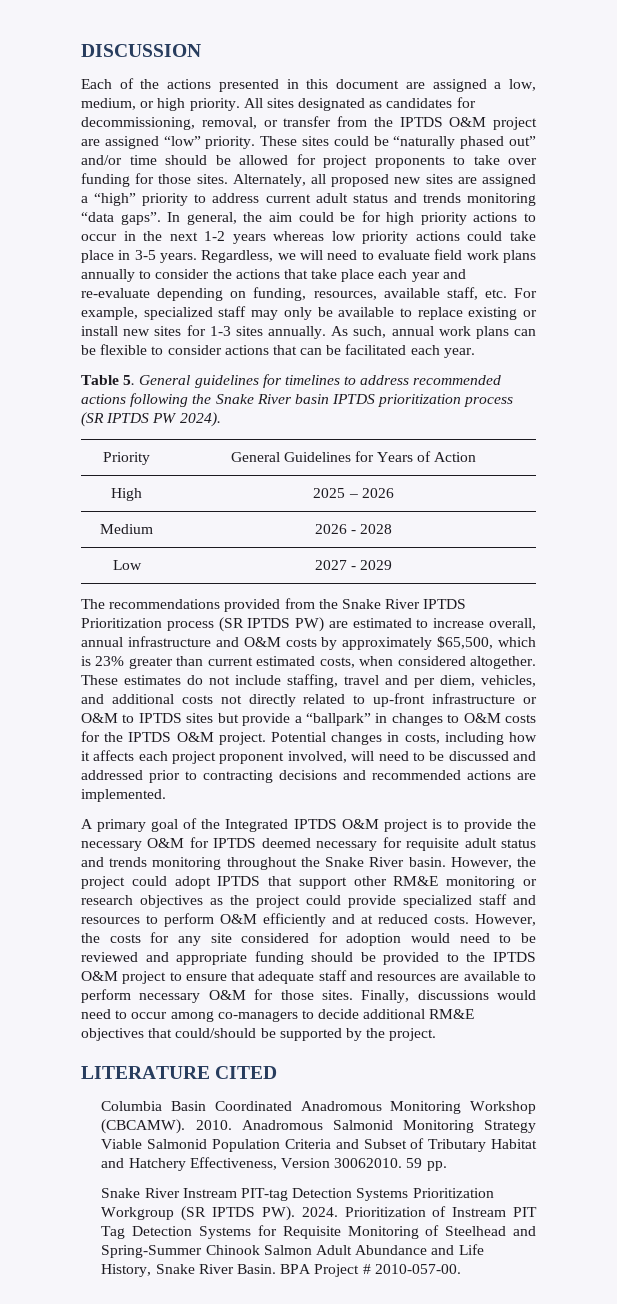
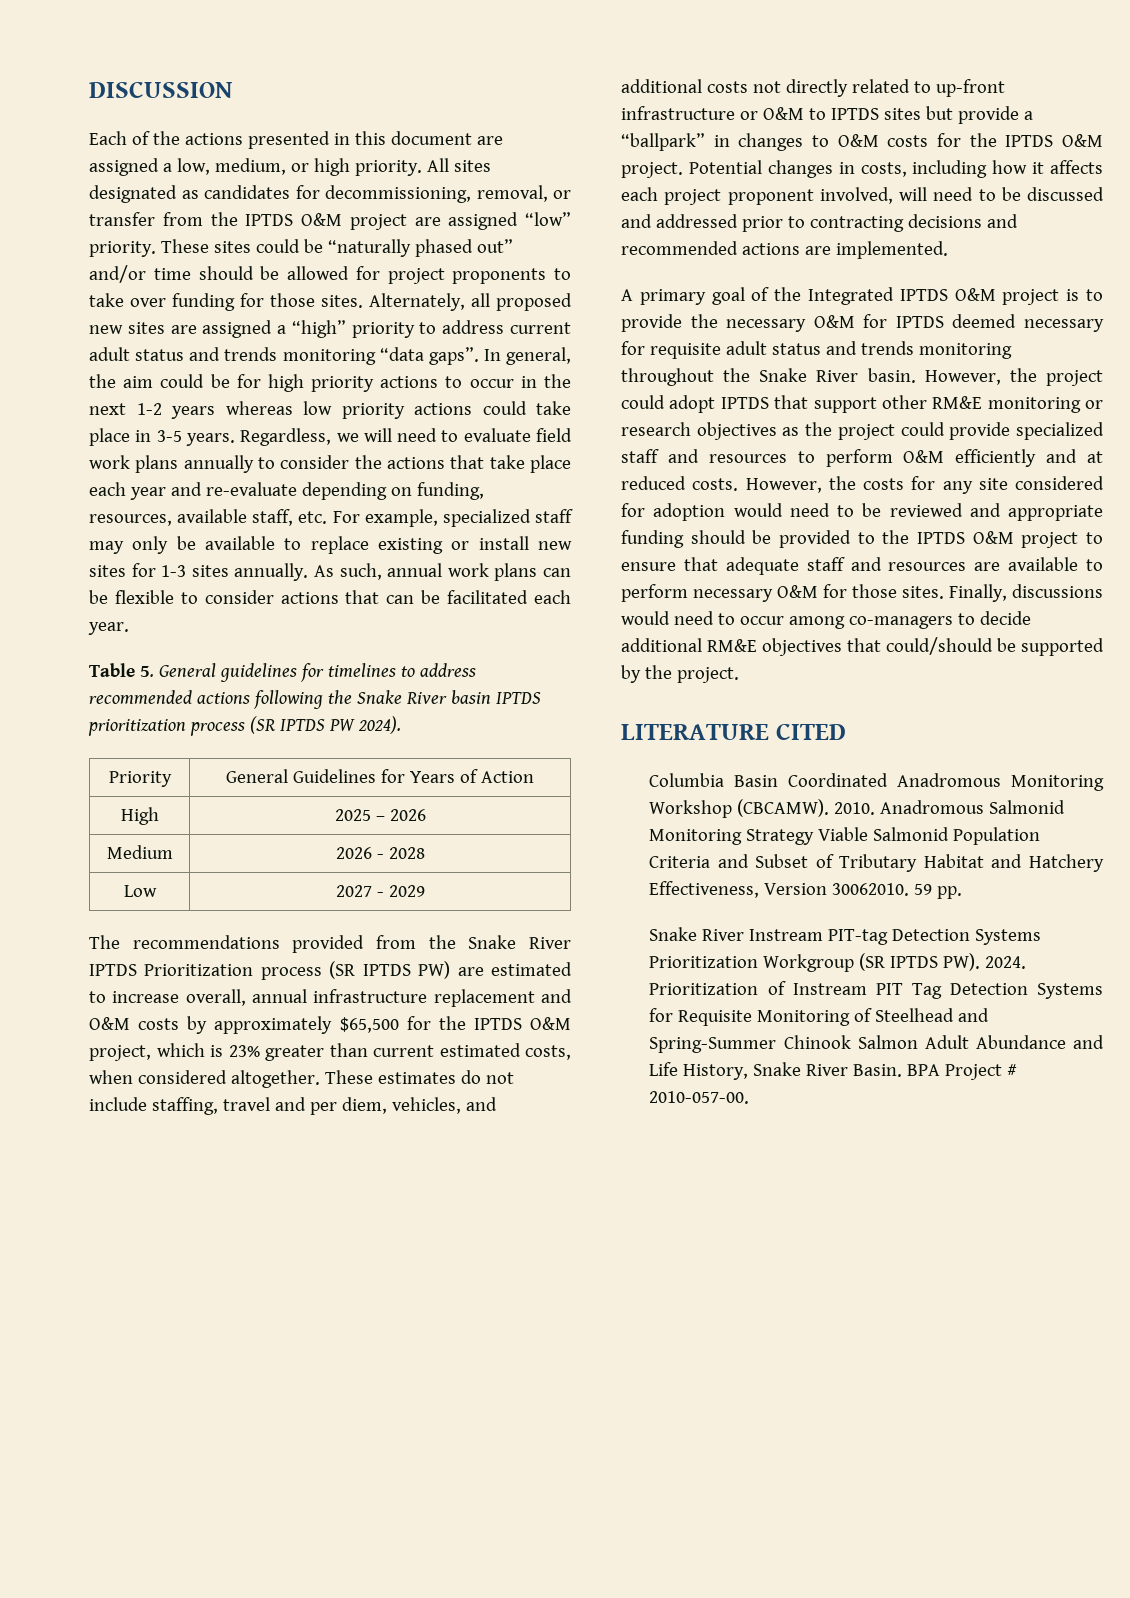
(211, 641) none -> [433,989,535,1007] replacement
[437,636,494,649] $65,500, -> [339,1016,571,1033] [89,1045,151,1061] $65,500 for the IPTDS O&M project,

